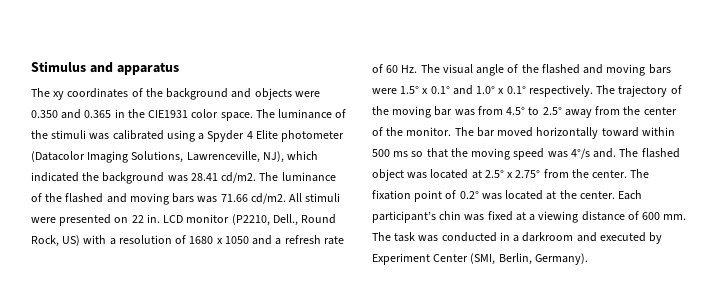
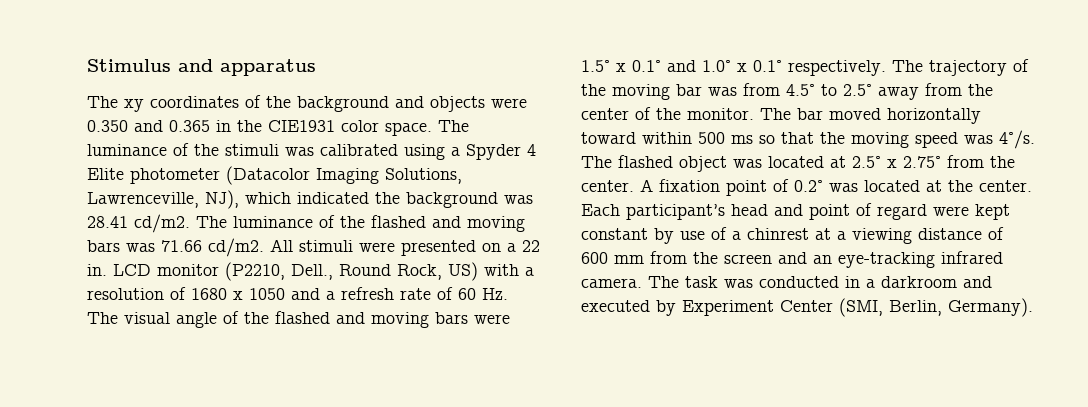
(129, 220) none -> [507,243,516,252] a
[570,148,617,159] 4°/s and. -> [999,130,1035,149] 4°/s.
[630,169,650,178] The -> [640,179,653,192] A
[439,211,513,221] chin was fixed -> [731,203,1010,220] [581,227,809,244] head and point of regard were kept constant by use of a chinrest
[663,214,687,220] mm. -> [614,251,1003,268] [581,278,642,288] mm from the screen and an eye-tracking infrared camera.

